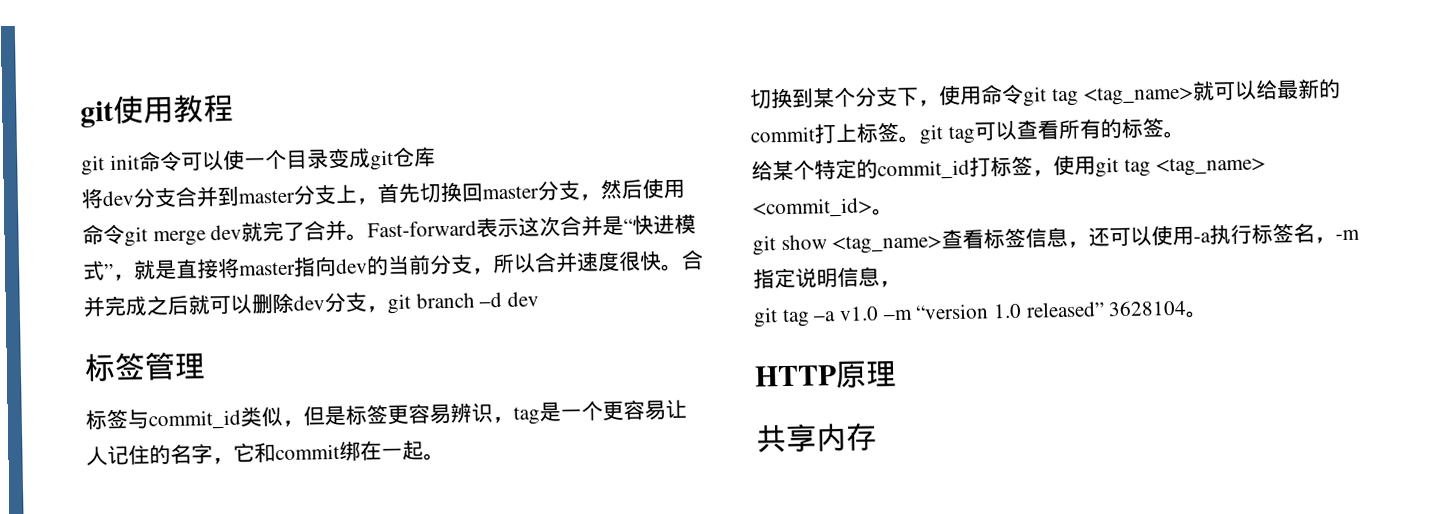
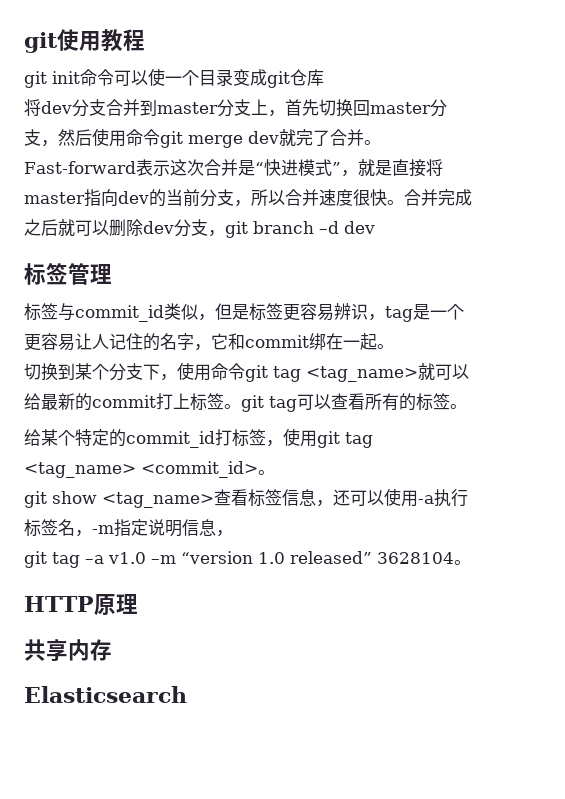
(877, 436) none -> [24,686,187,703] // Elasticsearch

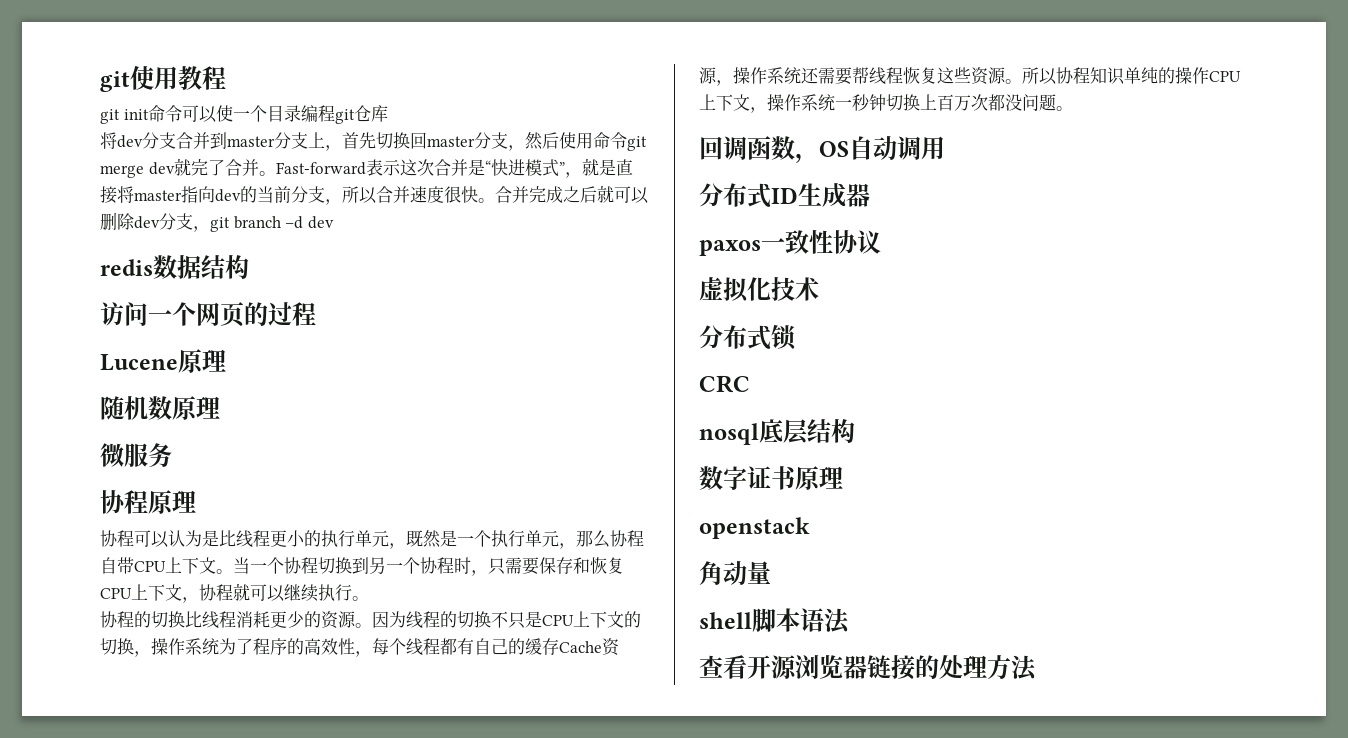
[233,69,267,86] 变成 -> [300,105,335,122] 编程
[24,263,112,285] [24,303,464,322] [24,333,394,351] [24,362,469,382] [24,393,467,412] [24,428,373,448] [24,461,275,478] [24,488,468,508] [24,519,233,537] [24,551,471,568] [24,594,138,615] [24,639,112,661] [24,686,187,703] 标签管理 // 标签与commit_id类似，但是标签更容易辨识，tag是一个更容易让人记住的名字，它和commit绑在一起。 // 切换到某个分支下，使用命令git tag <tag_name>就可以给最新的commit打上标签。git tag可以查看所有的标签。 // 给某个特定的commit_id打标签，使用git tag <tag_name> <commit_id>。 // git show <tag_name>查看标签信息，还可以使用-a执行标签名，-m指定说明信息， // git tag –a v1.0 –m “version 1.0 released” 3628104。 // HTTP原理 // 共享内存 // Elasticsearch -> [100,255,249,279] [100,302,316,327] [100,349,226,373] [100,396,220,420] [100,443,172,468] [100,490,196,514] [100,530,644,549] [100,557,624,576] [100,583,369,603] [100,611,641,629] [100,638,620,657] [699,67,1241,86] [699,94,1073,113] [699,136,945,163] [699,183,870,208] [699,230,881,256] [699,277,819,302] [699,324,797,350] [699,375,750,393] [699,419,855,445] [699,466,843,490] [699,517,810,539] [699,561,771,585] [699,608,850,634] [699,655,1037,681] redis数据结构 // 访问一个网页的过程 // Lucene原理 // 随机数原理 // 微服务 // 协程原理 // 协程可以认为是比线程更小的执行单元，既然是一个执行单元，那么协程自带CPU上下文。当一个协程切换到另一个协程时，只需要保存和恢复CPU上下文，协程就可以继续执行。 // 协程的切换比线程消耗更少的资源。因为线程的切换不只是CPU上下文的切换，操作系统为了程序的高效性，每个线程都有自己的缓存Cache资源，操作系统还需要帮线程恢复这些资源。所以协程知识单纯的操作CPU上下文，操作系统一秒钟切换上百万次都没问题。 // 回调函数，OS自动调用 // 分布式ID生成器 // paxos一致性协议 // 虚拟化技术 // 分布式锁 // CRC // nosql底层结构 // 数字证书原理 // openstack // 角动量 // shell脚本语法 // 查看开源浏览器链接的处理方法

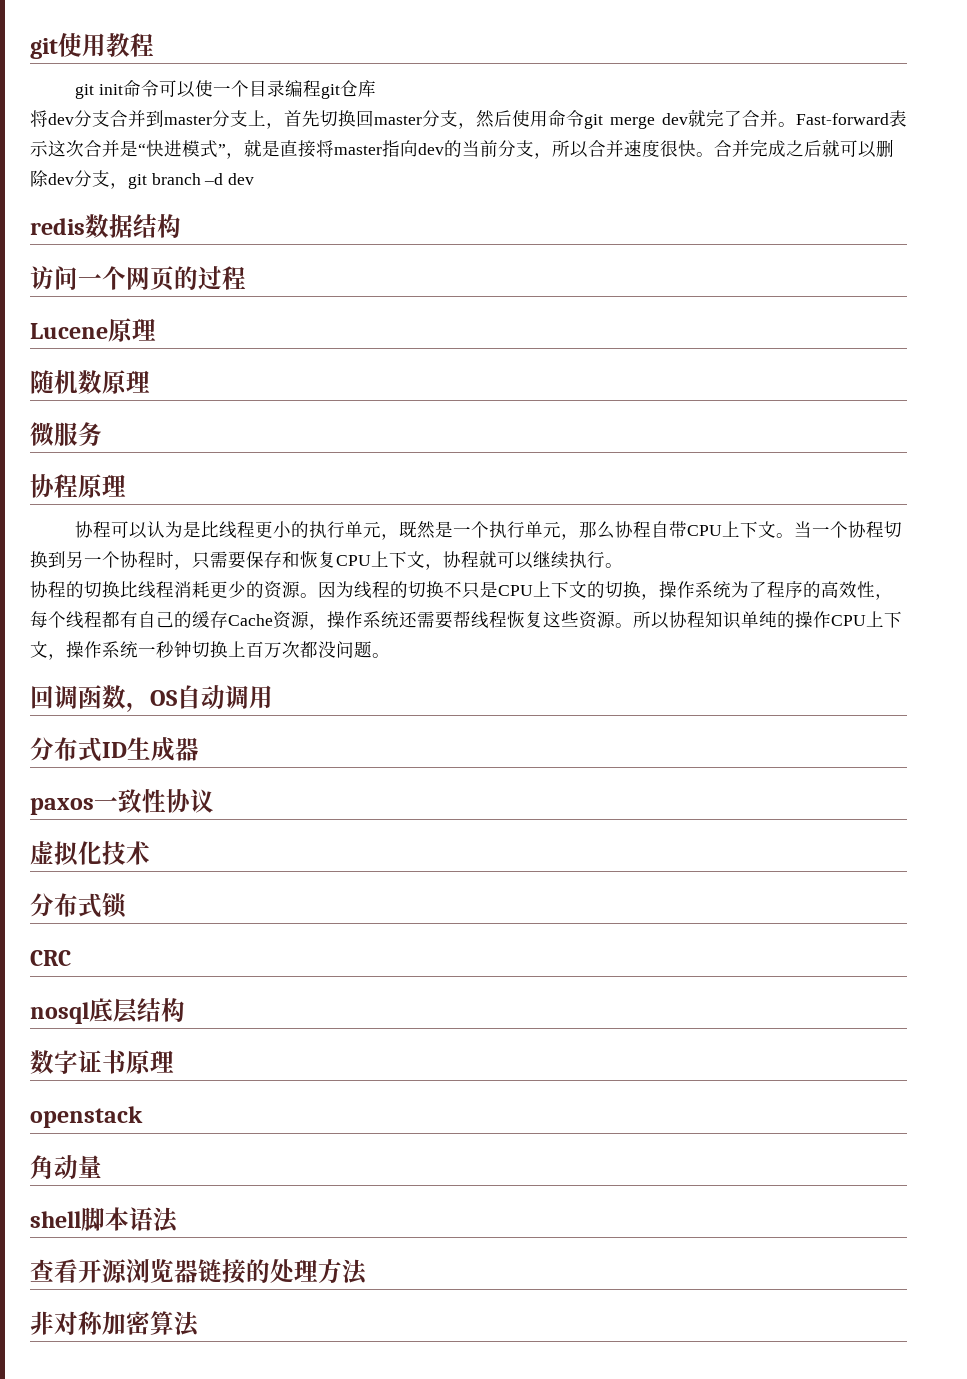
(1037, 668) none -> [30,1311,200,1337] // 非对称加密算法

